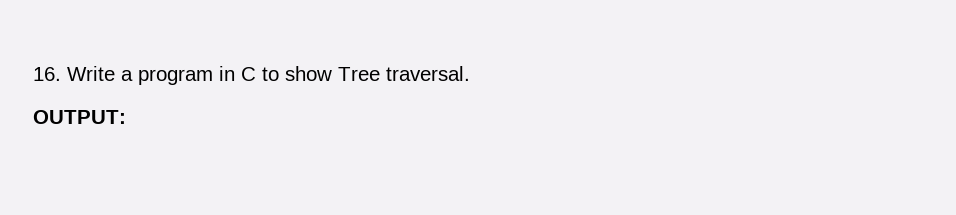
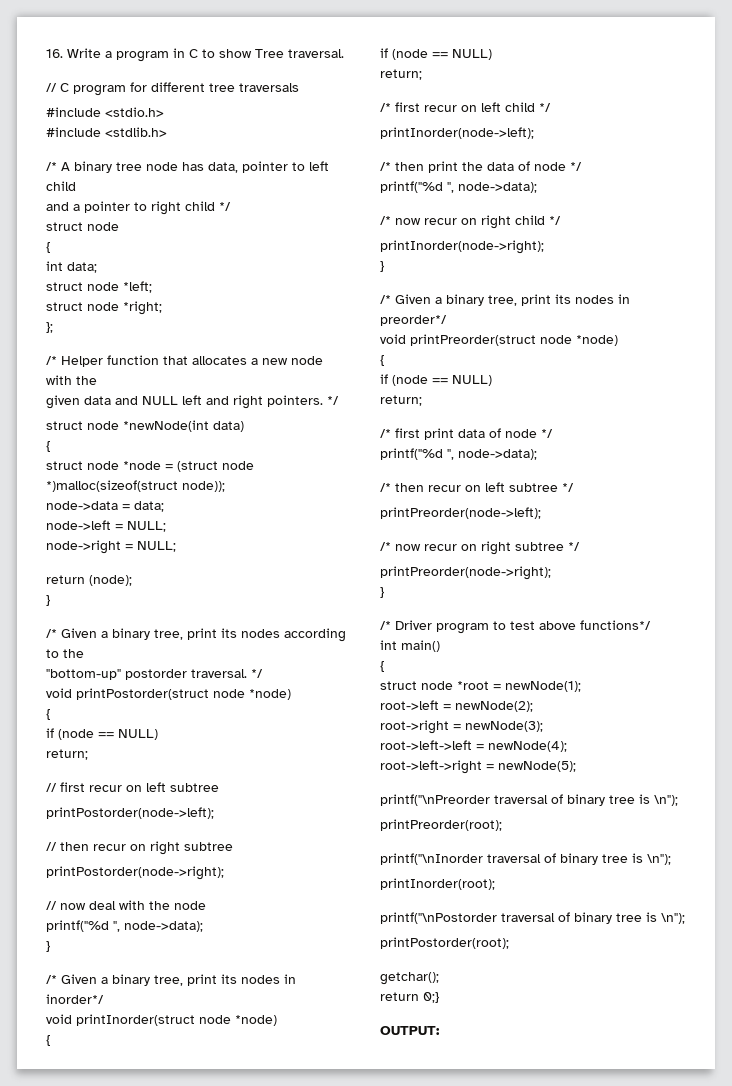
(470, 73) none -> [46,82,299,96] [46,107,164,117] [46,127,167,137] [46,161,329,173] [46,181,76,191] [46,201,231,215] [46,222,119,231] [46,242,50,253] [46,261,97,273] [46,281,152,293] [46,301,162,315] [46,322,53,333] [46,355,323,367] [46,375,97,385] [46,395,339,409] [46,420,244,432] [46,441,50,452] [46,461,254,472] [46,480,225,492] [46,501,164,512] [46,520,166,532] [46,540,176,554] [46,575,132,586] [46,595,50,606] [46,628,346,642] [46,649,84,658] [46,669,263,680] [46,688,291,700] [46,709,50,720] [46,728,158,740] [46,749,88,760] [46,782,219,792] [46,807,214,819] [46,841,233,855] [46,866,224,880] [46,900,206,910] [46,920,203,932] [46,941,50,952] [46,974,296,986] [46,994,104,1004] [46,1014,277,1026] [46,1035,50,1046] [380,48,492,60] [380,69,422,80] [380,102,551,112] [380,127,534,139] [380,161,582,173] [380,181,537,193] [380,215,561,229] [380,240,544,254] [380,261,384,272] [380,294,630,306] [380,315,447,326] [380,334,618,346] [380,355,384,366] [380,374,492,386] [380,395,422,406] [380,428,553,440] [380,448,537,460] [380,482,574,492] [380,507,541,519] [380,541,580,555] [380,566,551,580] [380,587,384,598] [380,620,651,634] [380,640,440,652] [380,661,384,672] [380,681,581,692] [380,700,533,712] [380,720,543,734] [380,740,567,752] [380,760,576,774] [380,794,678,806] [380,819,502,831] [380,853,671,865] [380,878,495,890] [380,912,685,924] [380,937,509,949] [380,972,439,985] [380,992,439,1003] // // C program for different tree traversals // #include <stdio.h> // #include <stdlib.h> // /* A binary tree node has data, pointer to left child // and a pointer to right child */ // struct node // { // int data; // struct node *left; // struct node *right; // }; // /* Helper function that allocates a new node with the // given data and NULL left and right pointers. */ // struct node *newNode(int data) // { // struct node *node = (struct node *)malloc(sizeof(struct node)); // node->data = data; // node->left = NULL; // node->right = NULL; // return (node); // } // /* Given a binary tree, print its nodes according to the // "bottom-up" postorder traversal. */ // void printPostorder(struct node *node) // { // if (node == NULL) // return; // // first recur on left subtree // printPostorder(node->left); // // then recur on right subtree // printPostorder(node->right); // // now deal with the node // printf("%d ", node->data); // } // /* Given a binary tree, print its nodes in inorder*/ // void printInorder(struct node *node) // { // if (node == NULL) // return; // /* first recur on left child */ // printInorder(node->left); // /* then print the data of node */ // printf("%d ", node->data); // /* now recur on right child */ // printInorder(node->right); // } // /* Given a binary tree, print its nodes in preorder*/ // void printPreorder(struct node *node) // { // if (node == NULL) // return; // /* first print data of node */ // printf("%d ", node->data); // /* then recur on left subtree */ // printPreorder(node->left); // /* now recur on right subtree */ // printPreorder(node->right); // } // /* Driver program to test above functions*/ // int main() // { // struct node *root = newNode(1); // root->left = newNode(2); // root->right = newNode(3); // root->left->left = newNode(4); // root->left->right = newNode(5); // printf("\nPreorder traversal of binary tree is \n"); // printPreorder(root); // printf("\nInorder traversal of binary tree is \n"); // printInorder(root); // printf("\nPostorder traversal of binary tree is \n"); // printPostorder(root); // getchar(); // return 0;}

